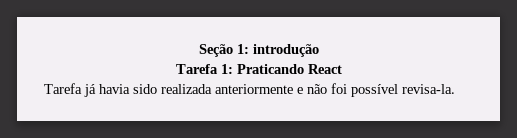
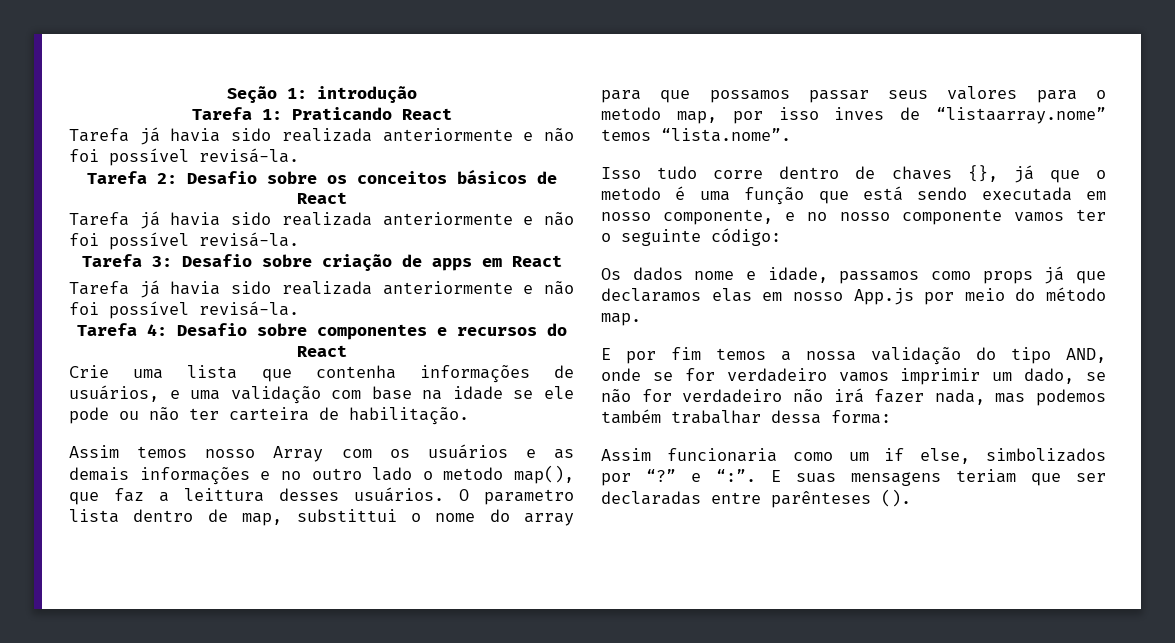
[402,84,455,94] revisa-la. -> [199,148,299,163] [86,169,557,184] [296,192,347,204] [69,211,574,229] [69,232,299,250] [81,254,562,271] [69,280,574,298] [69,301,299,319] [76,323,567,340] [296,345,347,357] [69,365,574,383] [69,385,574,404] [69,407,469,425] [69,444,574,462] [69,465,574,485] [69,487,574,505] [69,509,574,526] [601,86,1106,103] [601,107,1106,124] [601,128,791,142] [601,165,1106,183] [601,186,1106,205] [601,209,1106,225] [601,228,781,246] [601,266,1106,284] [601,287,1106,305] [601,313,641,326] [601,347,1106,365] [601,368,1106,385] [601,388,1106,406] [601,409,891,424] [601,448,1106,464] [601,469,1106,486] [601,489,911,508] revisá-la. // Tarefa 2: Desafio sobre os conceitos básicos de React // Tarefa já havia sido realizada anteriormente e não foi possível revisá-la. // Tarefa 3: Desafio sobre criação de apps em React // Tarefa já havia sido realizada anteriormente e não foi possível revisá-la. // Tarefa 4: Desafio sobre componentes e recursos do React // Crie uma lista que contenha informações de usuários, e uma validação com base na idade se ele pode ou não ter carteira de habilitação. // Assim temos nosso Array com os usuários e as demais informações e no outro lado o metodo map(), que faz a leittura desses usuários. O parametro lista dentro de map, substittui o nome do array para que possamos passar seus valores para o metodo map, por isso inves de “listaarray.nome” temos “lista.nome”. // Isso tudo corre dentro de chaves {}, já que o metodo é uma função que está sendo executada em nosso componente, e no nosso componente vamos ter o seguinte código: // Os dados nome e idade, passamos como props já que declaramos elas em nosso App.js por meio do método map. // E por fim temos a nossa validação do tipo AND, onde se for verdadeiro vamos imprimir um dado, se não for verdadeiro não irá fazer nada, mas podemos também trabalhar dessa forma: // Assim funcionaria como um if else, simbolizados por “?” e “:”. E suas mensagens teriam que ser declaradas entre parênteses ().

